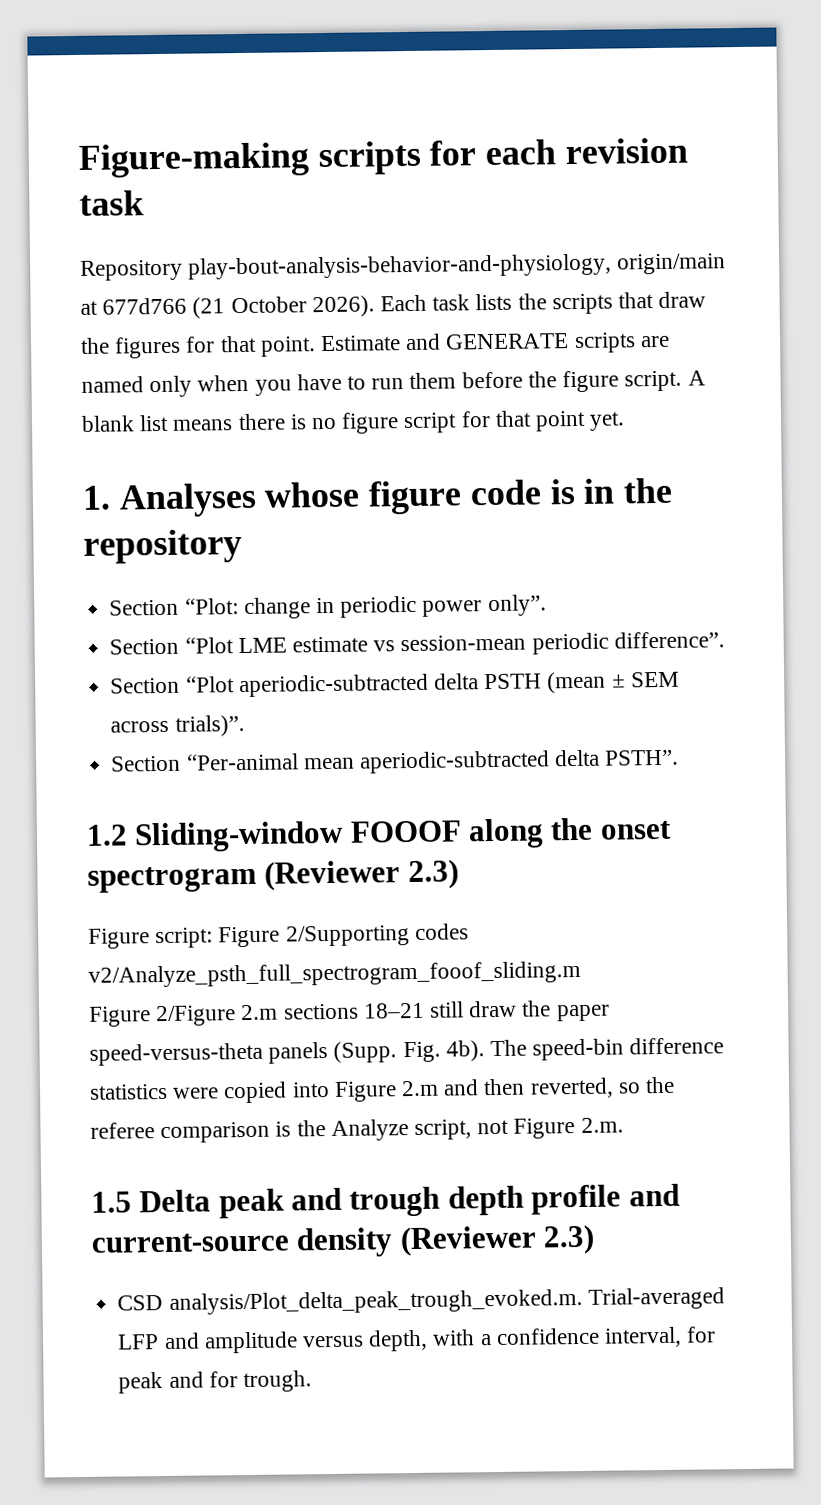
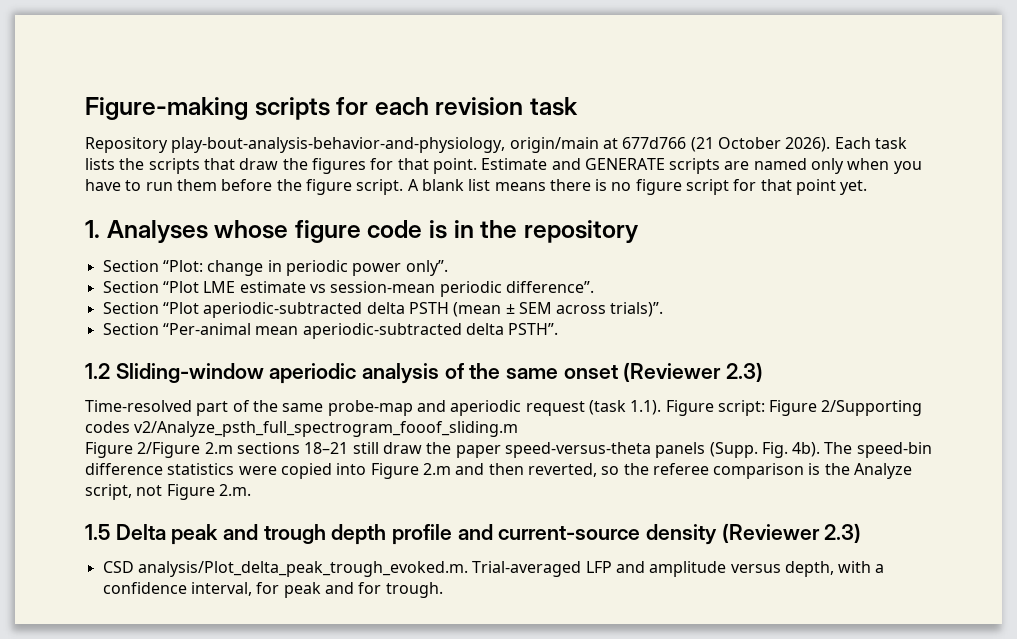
[349,817,672,849] [87,859,459,893] FOOOF along the onset spectrogram (Reviewer 2.3) // -> [269,362,764,384] [85,400,662,416] aperiodic analysis of the same onset (Reviewer 2.3) // Time-resolved part of the same probe-map and aperiodic request (task 1.1).

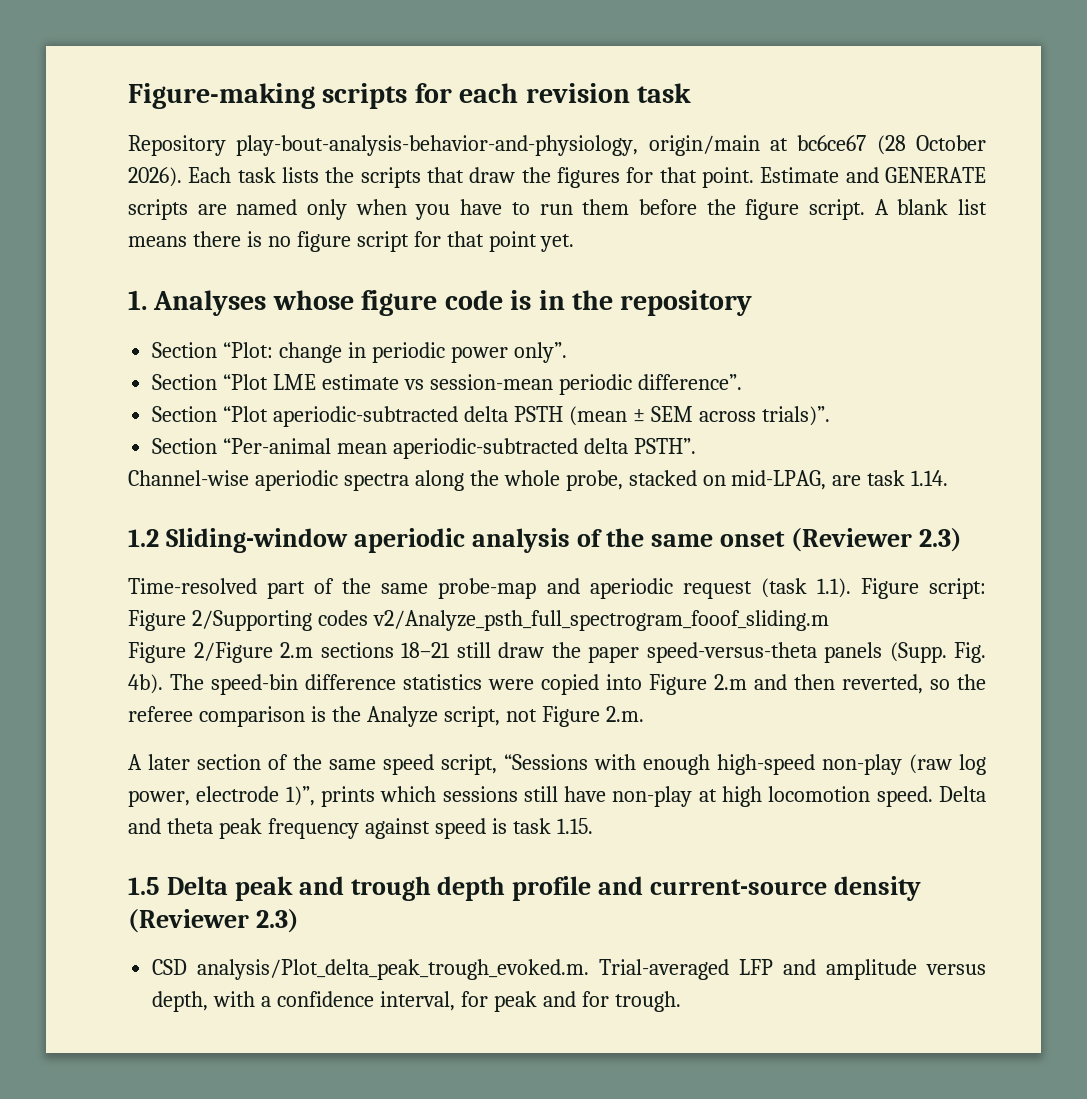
[622,137,714,152] 677d766 (21 -> [797,135,906,155] bc6ce67 (28
(559, 329) none -> [128,470,949,491] // Channel-wise aperiodic spectra along the whole probe, stacked on mid-LPAG, are task 1.14.
(251, 490) none -> [128,754,986,775] [128,786,986,807] [128,818,593,839] // A later section of the same speed script, “Sessions with enough high-speed non-play (raw log power, electrode 1)”, prints which sessions still have non-play at high locomotion speed. Delta and theta peak frequency against speed is task 1.15.

